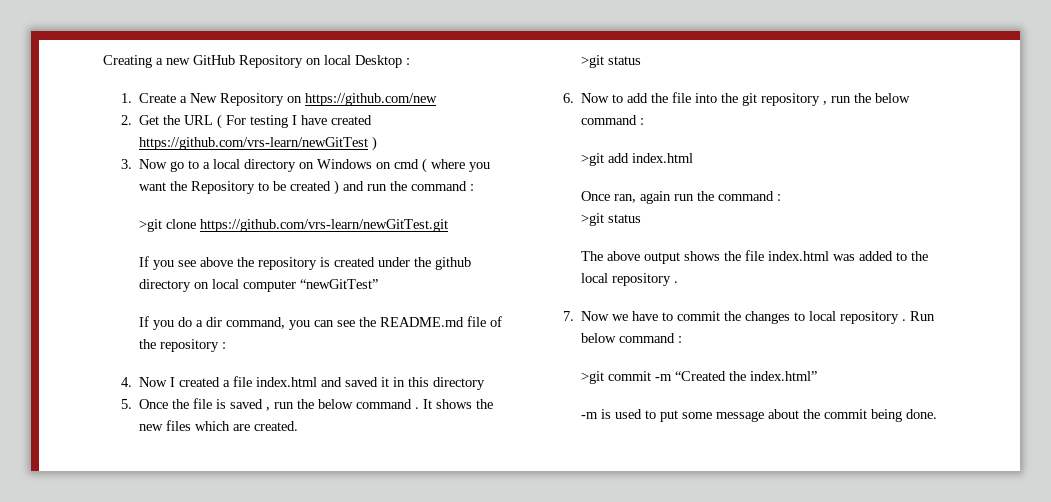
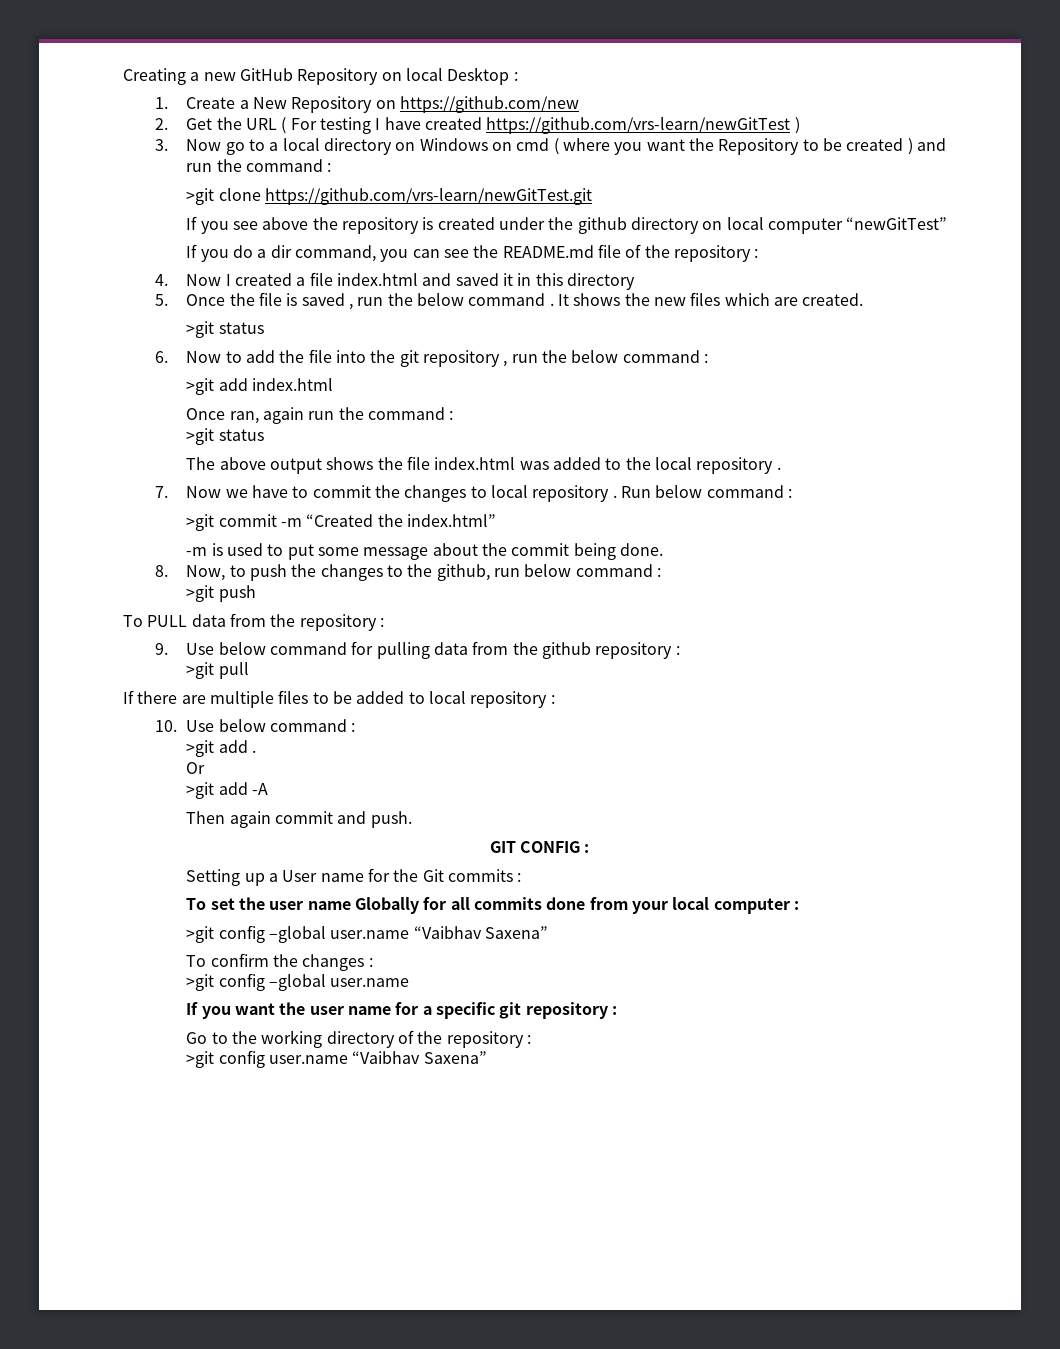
(938, 414) none -> [154,564,662,581] [186,585,256,602] [123,613,384,631] [154,641,680,659] [186,662,249,679] [123,690,555,708] [154,719,356,732] [186,740,257,757] [186,762,206,774] [186,782,269,799] [186,811,412,828] [489,841,590,853] [186,868,522,886] [186,897,799,914] [186,925,549,943] [186,953,373,971] [186,973,410,991] [186,1002,618,1019] [186,1030,532,1048] [186,1050,487,1068] // 8. Now, to push the changes to the github, run below command : // >git push // To PULL data from the repository : // 9. Use below command for pulling data from the github repository : // >git pull // If there are multiple files to be added to local repository : // 10. Use below command : // >git add . // Or // >git add -A // Then again commit and push. // GIT CONFIG : // Setting up a User name for the Git commits : // To set the user name Globally for all commits done from your local computer : // >git config –global user.name “Vaibhav Saxena” // To confirm the changes : // >git config –global user.name // If you want the user name for a specific git repository : // Go to the working directory of the repository : // >git config user.name “Vaibhav Saxena”

